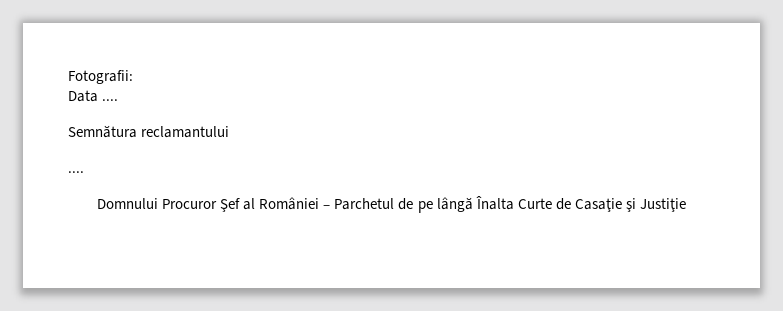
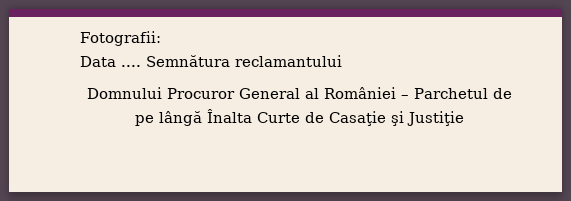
(119, 100) // -> (141, 66) none
[68,171,84,173] // .... -> (342, 61) none
[220,198,241,212] Şef -> [239,88,300,99] General

